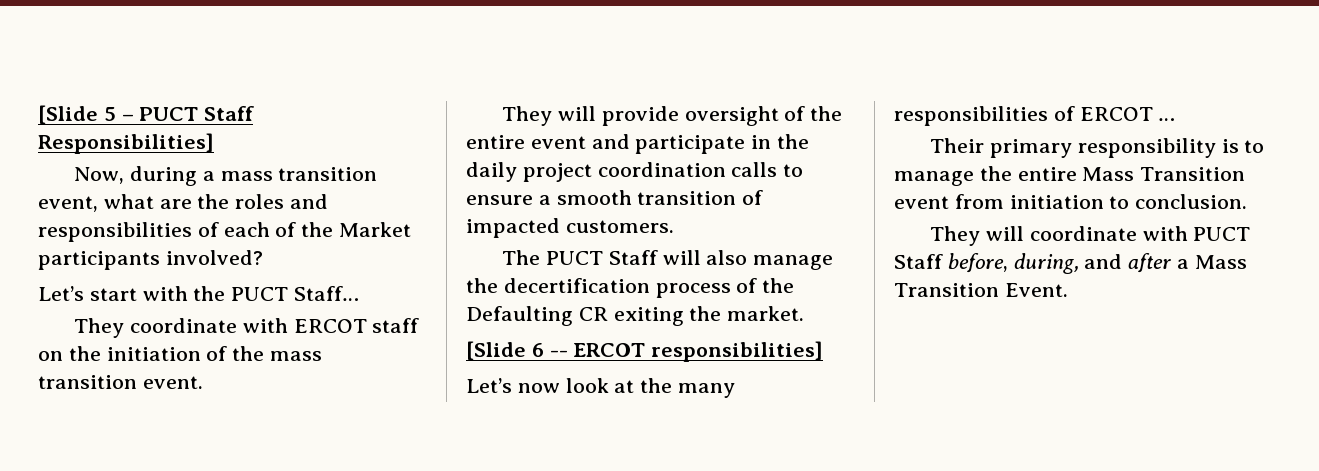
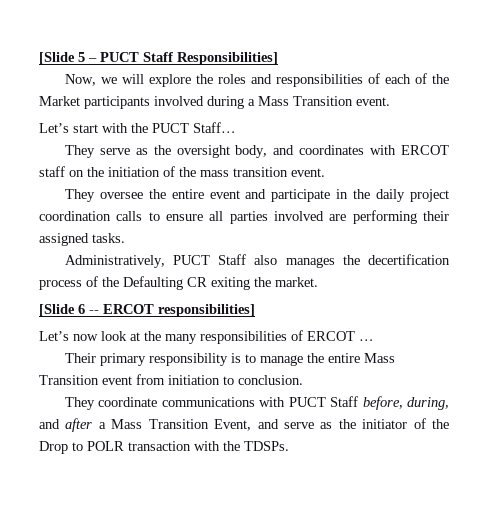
[129,166,378,186] [38,194,192,212] during a mass transition event, what are -> [100,74,191,87] we will explore
[165,250,263,265] involved? -> [154,96,390,109] involved during a Mass Transition event.
[129,318,237,333] coordinate -> [99,145,365,158] serve as the oversight body, and coordinates
[557,106,806,126] will provide oversight of -> [99,192,143,199] oversee
[538,190,764,205] [466,218,674,238] [502,250,834,270] a smooth transition of impacted customers. // The PUCT Staff will also manage -> [209,210,449,224] [39,233,125,246] [64,254,335,268] all parties involved are performing their assigned tasks. // Administratively, PUCT Staff also manages
[985,226,1137,241] will coordinate -> [98,397,255,407] coordinate communications
[1004,283,1068,297] Event. -> [214,418,450,431] [39,441,289,454] Event, and serve as the initiator of the Drop to POLR transaction with the TDSPs.

